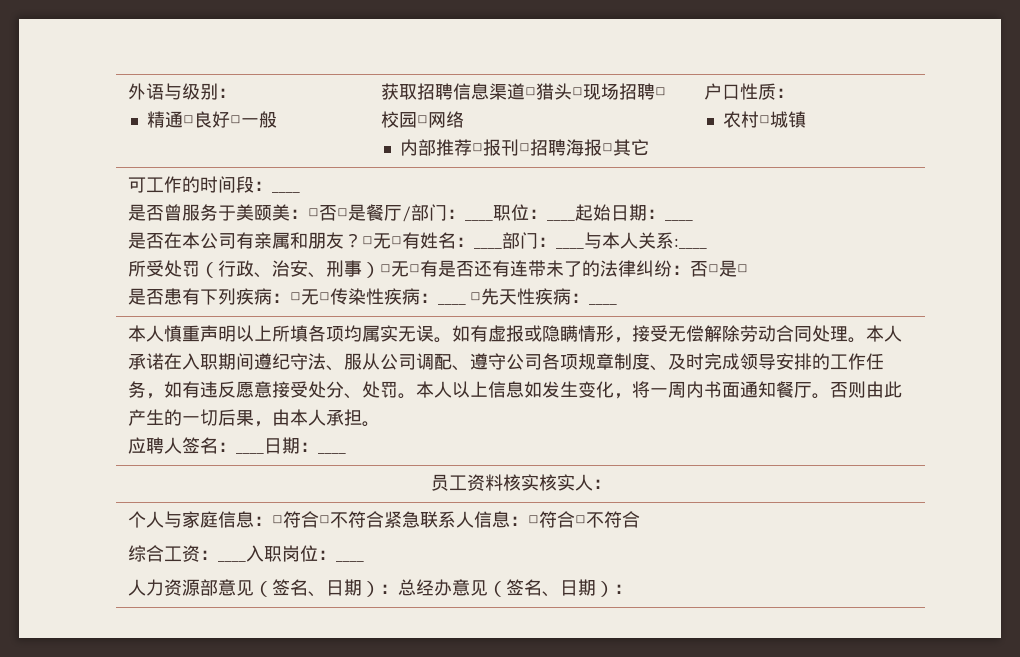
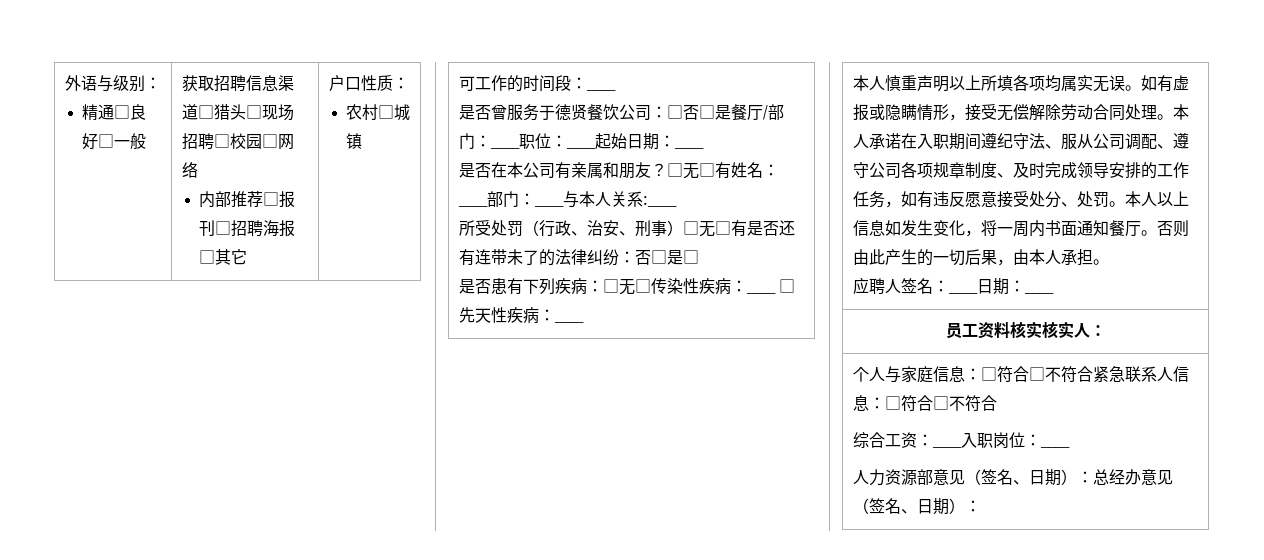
[235,204,290,221] 美颐美 -> [554,104,651,120] 德贤餐饮公司

